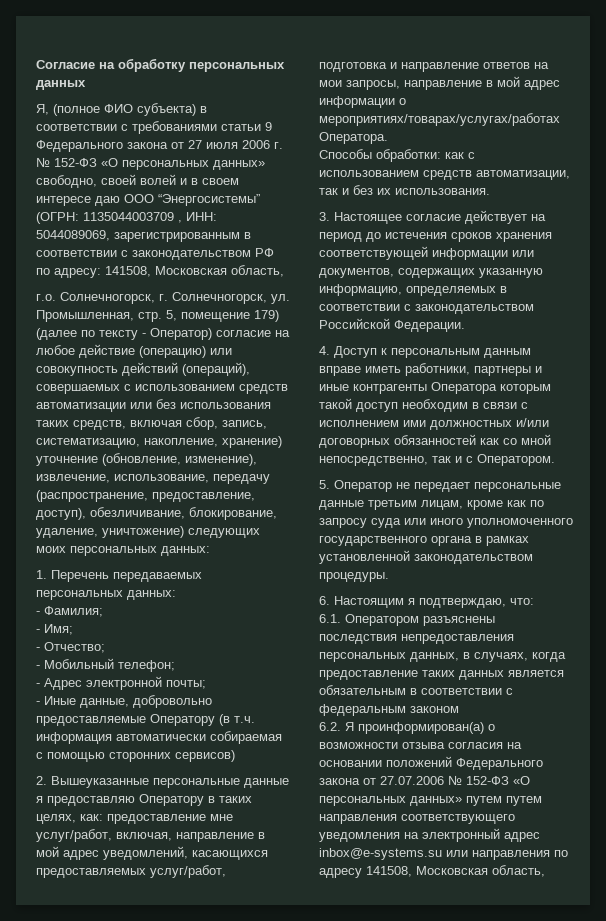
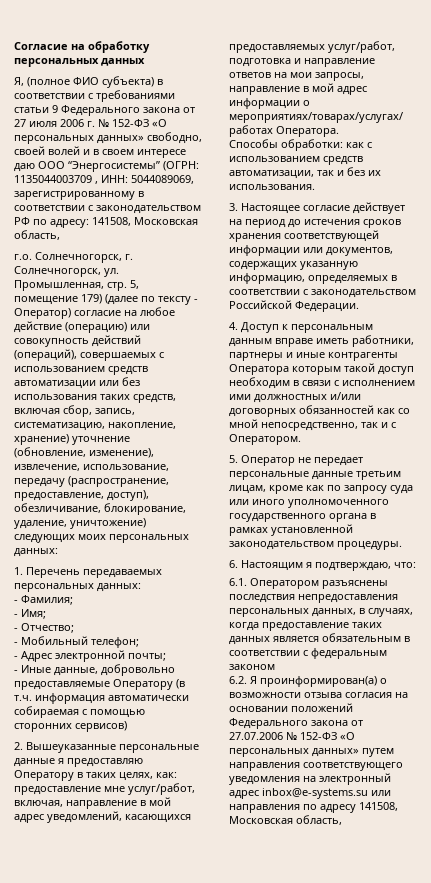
[114,232,240,242] зарегистрированным -> [14,191,135,200] зарегистрированному
[506,796,542,806] путем -> (394, 752) none

